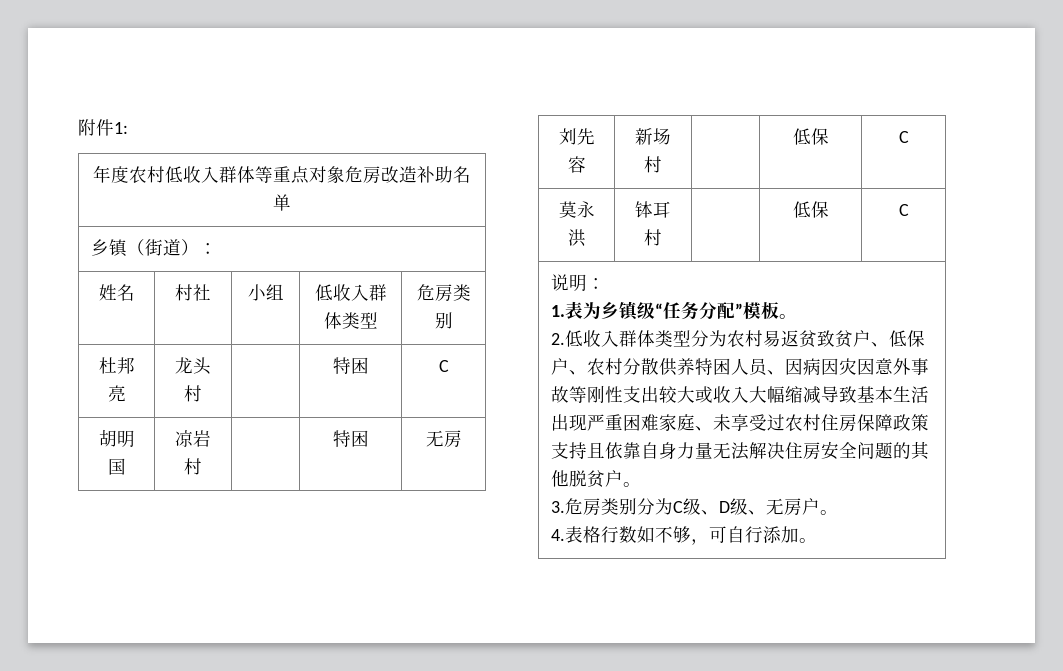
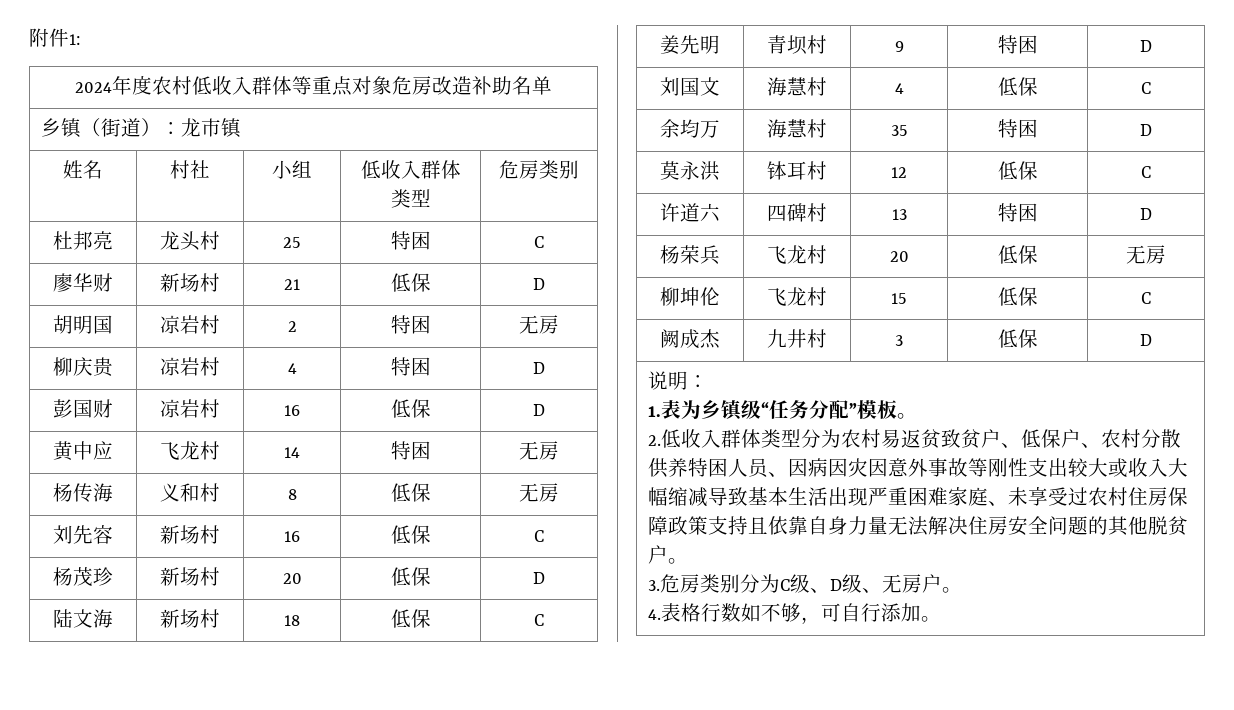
(128, 128) none -> [74,82,112,93] 2024
(218, 248) none -> [181,118,243,138] 龙市镇
(202, 393) none -> [283,237,301,248] 25
(449, 366) none -> [53,273,113,292] [160,273,220,292] [284,279,300,290] [390,273,431,292] [533,278,545,290] // 廖华财 | 新场村 | 21 | 低保 | D
[332,430,369,448] [425,430,462,448] | 特困 | 无房 -> [287,321,297,332] [390,315,431,334] [519,315,559,334] [53,357,114,377] [160,357,220,376] [287,363,297,374] [390,357,431,376] [533,362,545,374] [53,399,113,418] [160,399,220,418] [284,405,300,416] [390,399,431,418] [533,404,545,416] [53,441,113,461] [160,441,220,460] [284,447,300,458] [390,441,431,460] [519,441,559,460] [53,483,113,502] [160,483,220,502] [287,489,297,500] [390,483,431,502] [519,483,559,502] 2 | 特困 | 无房 // 柳庆贵 | 凉岩村 | 4 | 特困 | D // 彭国财 | 凉岩村 | 16 | 低保 | D // 黄中应 | 飞龙村 | 14 | 特困 | 无房 // 杨传海 | 义和村 | 8 | 低保 | 无房
[792,128,829,145] [898,131,909,143] | 低保 | C -> [284,531,300,542] [390,525,431,544] [534,530,544,542] [53,567,113,586] [160,567,220,586] [282,573,302,584] [390,567,431,586] [533,572,545,584] [53,609,113,628] [160,609,220,628] [284,615,300,626] [390,609,431,628] [534,614,544,626] [660,35,720,55] [767,35,827,55] [894,41,904,52] [997,35,1038,54] [1140,40,1152,52] [660,77,720,96] [767,77,827,96] [894,83,904,94] [997,77,1038,96] [1141,82,1151,94] [660,119,720,138] [767,119,827,138] [890,125,908,136] [997,119,1038,138] [1140,124,1152,136] 16 | 低保 | C // 杨茂珍 | 新场村 | 20 | 低保 | D // 陆文海 | 新场村 | 18 | 低保 | C // 姜先明 | 青坝村 | 9 | 特困 | D // 刘国文 | 海慧村 | 4 | 低保 | C // 余均万 | 海慧村 | 35 | 特困 | D
[792,201,829,218] [898,204,909,216] | 低保 | C -> [891,167,907,178] [997,161,1038,180] [1141,166,1151,178] [660,203,720,222] [767,203,827,222] [891,209,907,220] [997,203,1038,222] [1140,208,1152,220] [660,245,720,265] [767,245,827,264] [889,251,909,262] [997,245,1038,264] [1126,245,1166,264] [660,287,720,306] [767,287,827,306] [891,293,907,304] [997,287,1038,306] [1141,292,1151,304] [660,329,720,349] [767,329,827,348] [895,335,903,346] [997,329,1038,348] [1140,334,1152,346] 12 | 低保 | C // 许道六 | 四碑村 | 13 | 特困 | D // 杨荣兵 | 飞龙村 | 20 | 低保 | 无房 // 柳坤伦 | 飞龙村 | 15 | 低保 | C // 阙成杰 | 九井村 | 3 | 低保 | D

